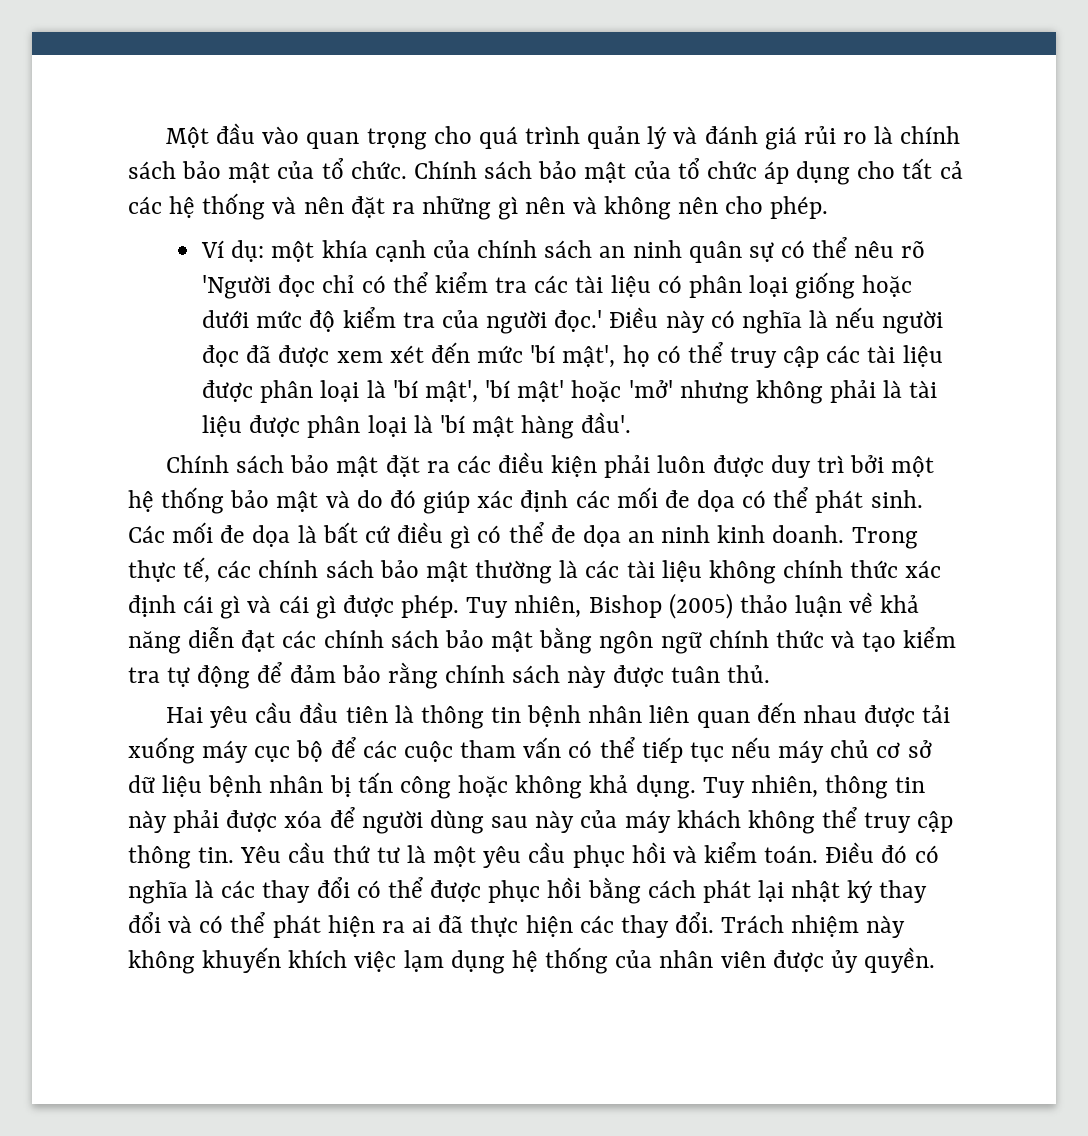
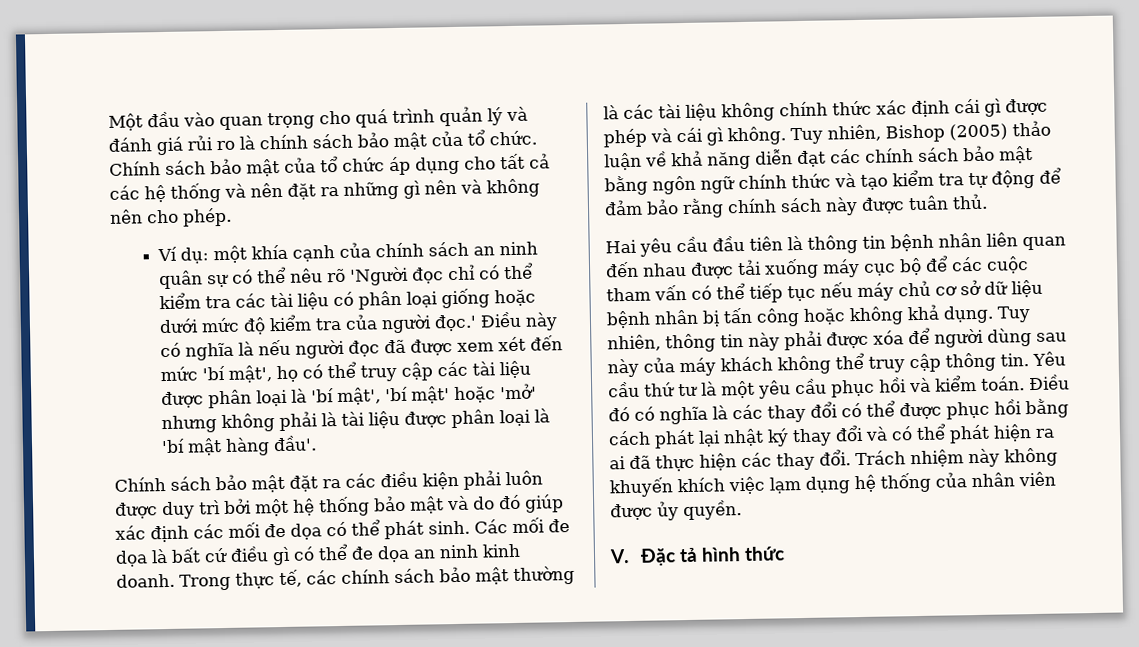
(241, 607) none -> [1005,98,1048,116] [603,128,647,148] được phép
[342,595,460,618] được phép. -> [727,126,786,146] không.
(936, 960) none -> [609,546,786,566] // V. Đặc tả hình thức

